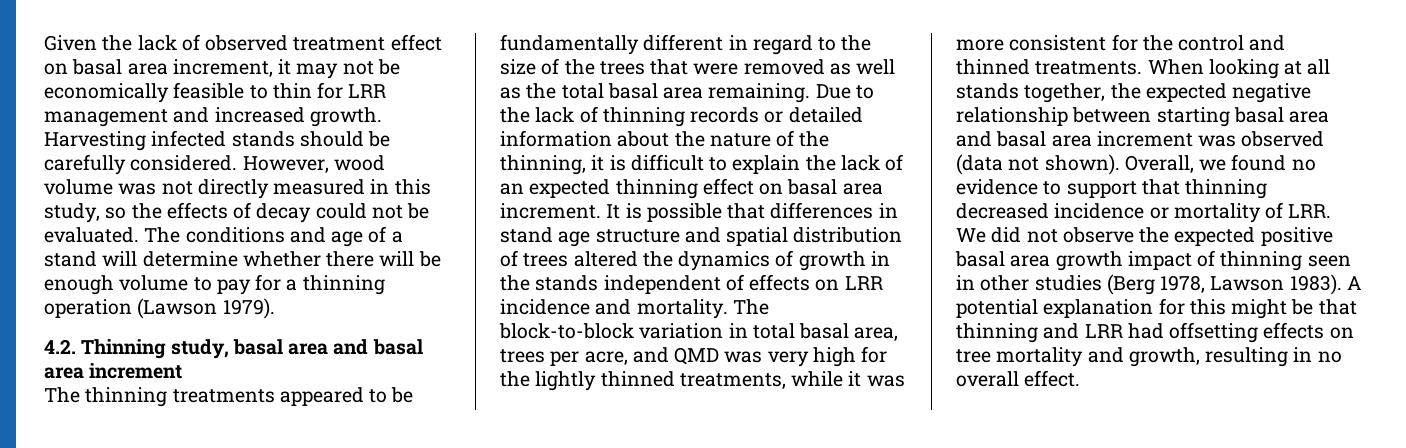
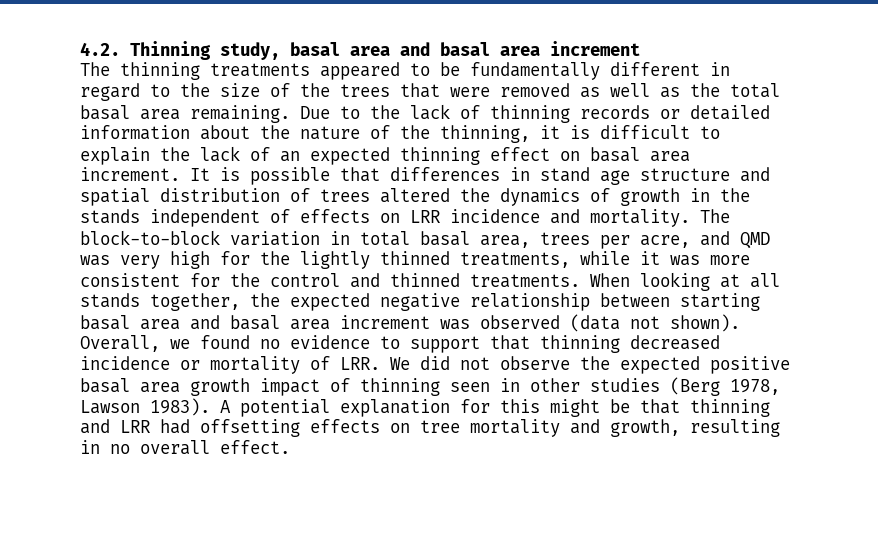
[44,34,442,51] [44,59,400,79] [44,82,387,103] [44,107,382,127] [44,130,391,151] [44,154,385,175] [44,179,431,199] [44,202,430,223] [44,226,403,247] [44,251,441,267] [44,274,385,295] [44,298,275,319] Given the lack of observed treatment effect on basal area increment, it may not be economically feasible to thin for LRR management and increased growth. Harvesting infected stands should be carefully considered. However, wood volume was not directly measured in this study, so the effects of decay could not be evaluated. The conditions and age of a stand will determine whether there will be enough volume to pay for a thinning operation (Lawson 1979). // -> (80, 49) none

